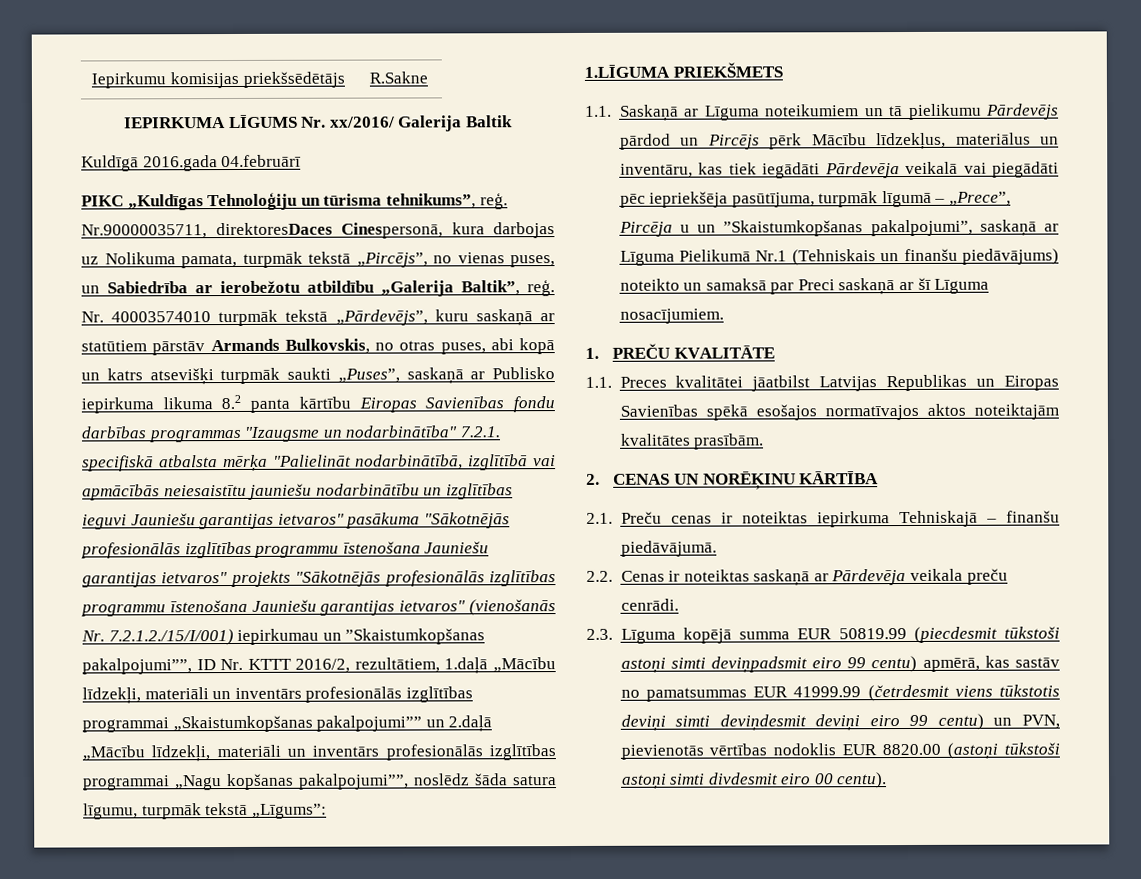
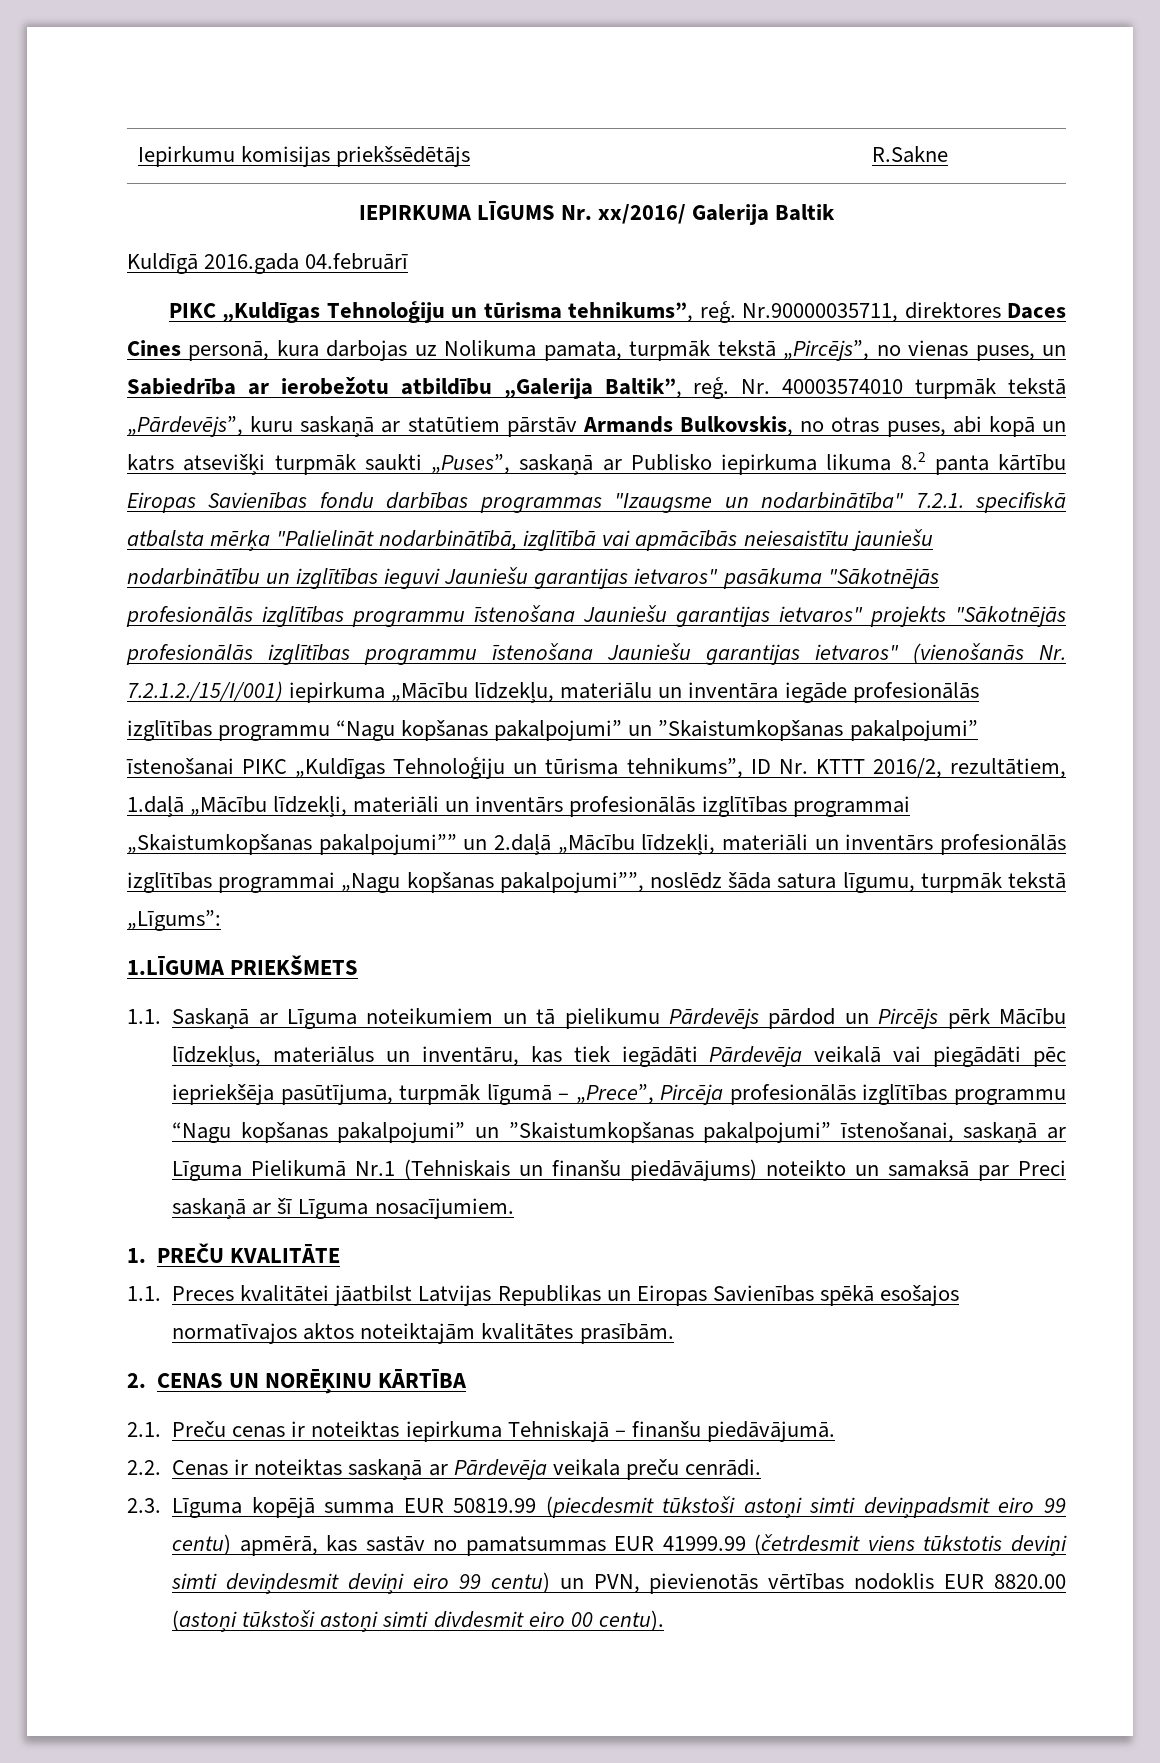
[215,222,443,239] direktoresDaces Cinespersonā, -> [904,302,1066,319] [127,340,270,361] direktores Daces Cines personā,
[237,628,486,645] [82,658,192,675] iepirkumau un ”Skaistumkopšanas pakalpojumi””, -> [289,682,979,703] [127,720,978,741] [126,757,743,779] iepirkuma „Mācību līdzekļu, materiālu un inventāra iegāde profesionālās izglītības programmu “Nagu kopšanas pakalpojumi” un ”Skaistumkopšanas pakalpojumi” īstenošanai PIKC „Kuldīgas Tehnoloģiju un tūrisma tehnikums”,
[679,219,973,237] u un ”Skaistumkopšanas pakalpojumi”, -> [729,1084,1067,1105] [172,1122,954,1143] profesionālās izglītības programmu “Nagu kopšanas pakalpojumi” un ”Skaistumkopšanas pakalpojumi” īstenošanai,

